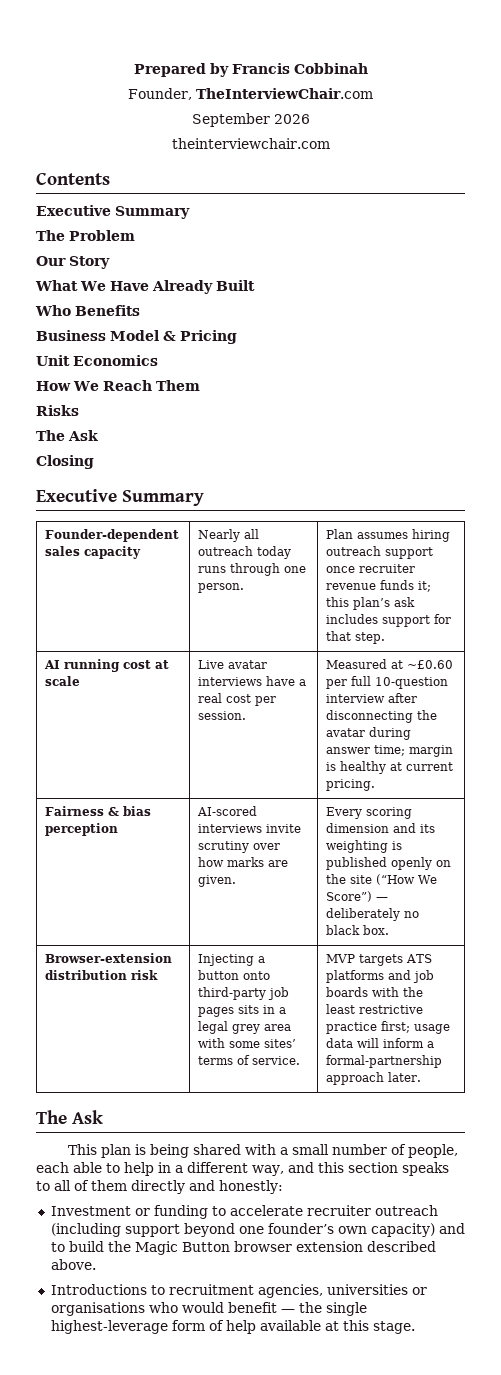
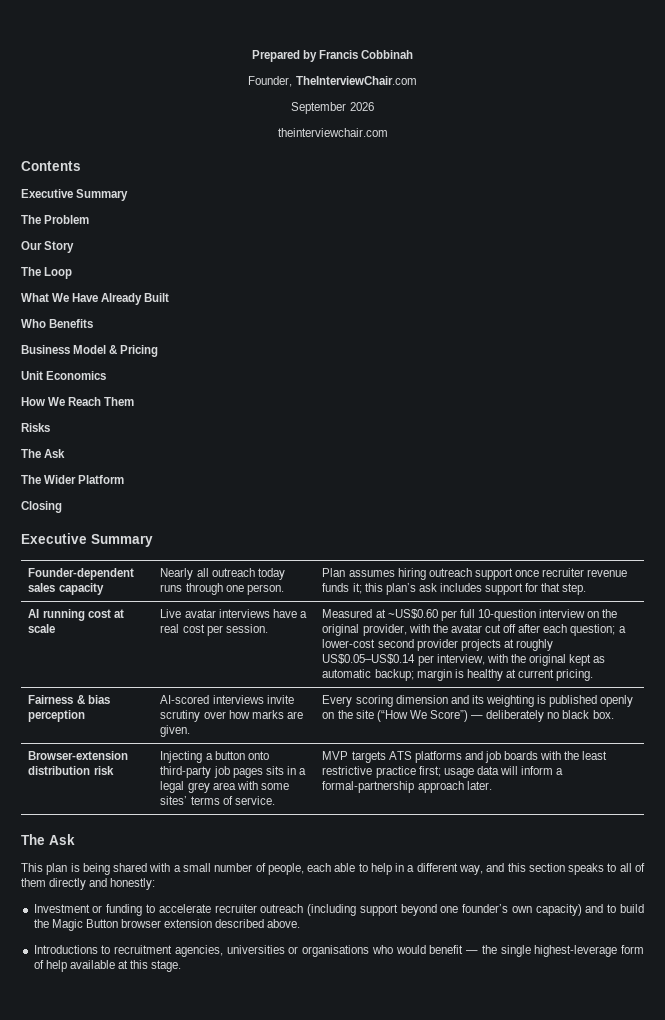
(110, 262) none -> [21,267,73,279] // The Loop
(98, 435) none -> [21,475,125,484] // The Wider Platform
[407,660,454,669] ~£0.60 -> [387,609,438,619] ~US$0.60
[388,693,418,703] [326,710,438,723] [326,727,412,740] [326,745,406,756] after disconnecting the avatar during answer time; -> [587,609,618,618] [322,624,626,636] [322,639,553,651] [322,654,606,666] [322,669,414,681] on the original provider, with the avatar cut off after each question; a lower-cost second provider projects at roughly US$0.05–US$0.14 per interview, with the original kept as automatic backup;

